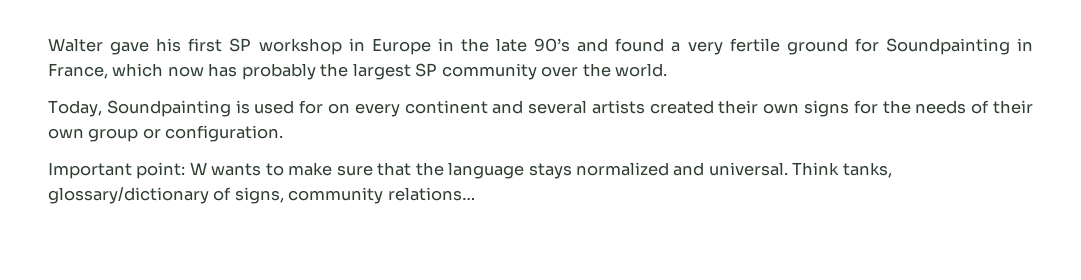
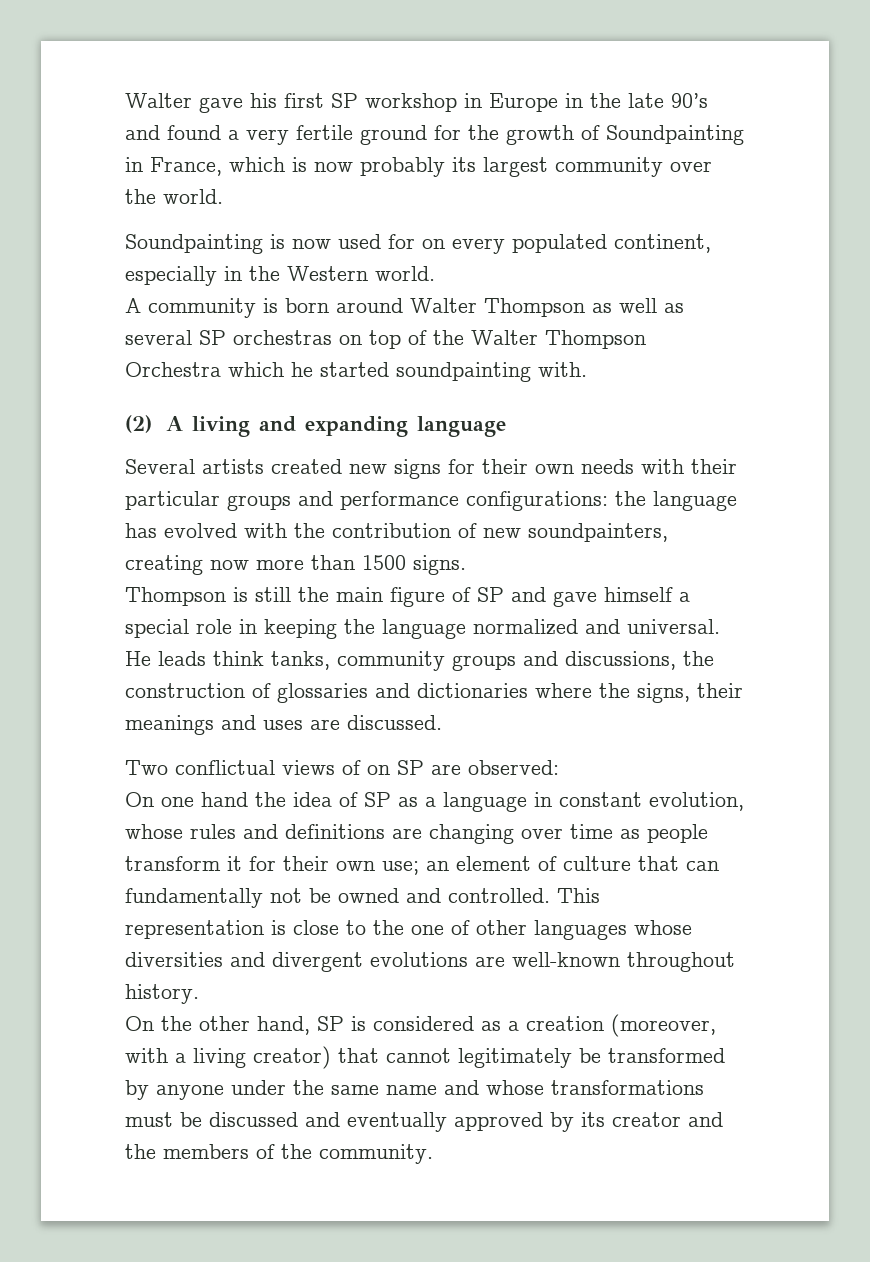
(879, 45) none -> [468,125,600,145] the growth of
[167,63,438,80] now has probably the largest SP -> [292,157,548,177] is now probably its largest
[48,100,102,117] Today, -> (223, 196) none
(250, 107) none -> [292,239,331,249] now
[404,100,1033,117] [48,125,284,142] [48,162,892,179] [48,187,475,204] continent and several artists created their own signs for the needs of their own group or configuration. // Important point: W wants to make sure that the language stays normalized and universal. Think tanks, glossary/dictionary of signs, community relations… -> [512,234,711,253] [125,266,435,286] [125,298,684,318] [125,330,646,349] [125,362,587,382] [125,415,506,437] [125,459,737,479] [125,491,737,511] [125,523,668,542] [125,555,466,575] [125,587,690,607] [125,619,720,639] [125,651,714,671] [125,683,743,703] [125,715,442,735] [125,760,559,775] [125,792,744,812] [125,824,708,844] [125,856,719,875] [125,888,600,908] [125,920,692,940] [125,952,735,972] [125,984,199,1004] [125,1014,716,1037] [125,1046,725,1069] [125,1080,704,1100] [125,1112,723,1132] [125,1144,433,1164] populated continent, especially in the Western world. // A community is born around Walter Thompson as well as several SP orchestras on top of the Walter Thompson Orchestra which he started soundpainting with. // (2) A living and expanding language // Several artists created new signs for their own needs with their particular groups and performance configurations: the language has evolved with the contribution of new soundpainters, creating now more than 1500 signs. // Thompson is still the main figure of SP and gave himself a special role in keeping the language normalized and universal. He leads think tanks, community groups and discussions, the construction of glossaries and dictionaries where the signs, their meanings and uses are discussed. // Two conflictual views of on SP are observed: // On one hand the idea of SP as a language in constant evolution, whose rules and definitions are changing over time as people transform it for their own use; an element of culture that can fundamentally not be owned and controlled. This representation is close to the one of other languages whose diversities and divergent evolutions are well-known throughout history. // On the other hand, SP is considered as a creation (moreover, with a living creator) that cannot legitimately be transformed by anyone under the same name and whose transformations must be discussed and eventually approved by its creator and the members of the community.

